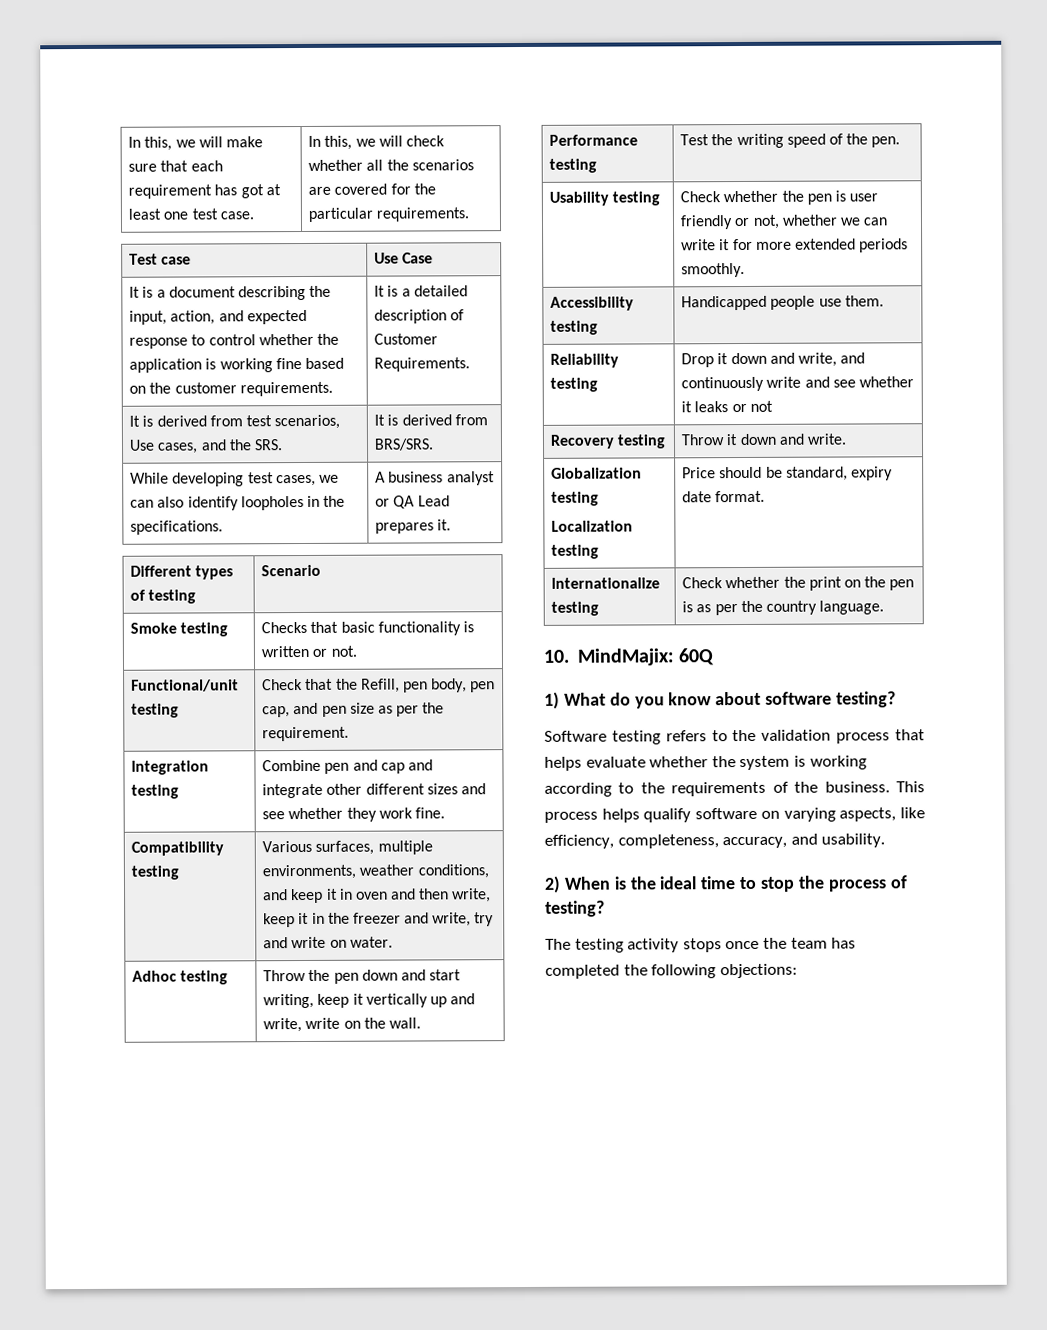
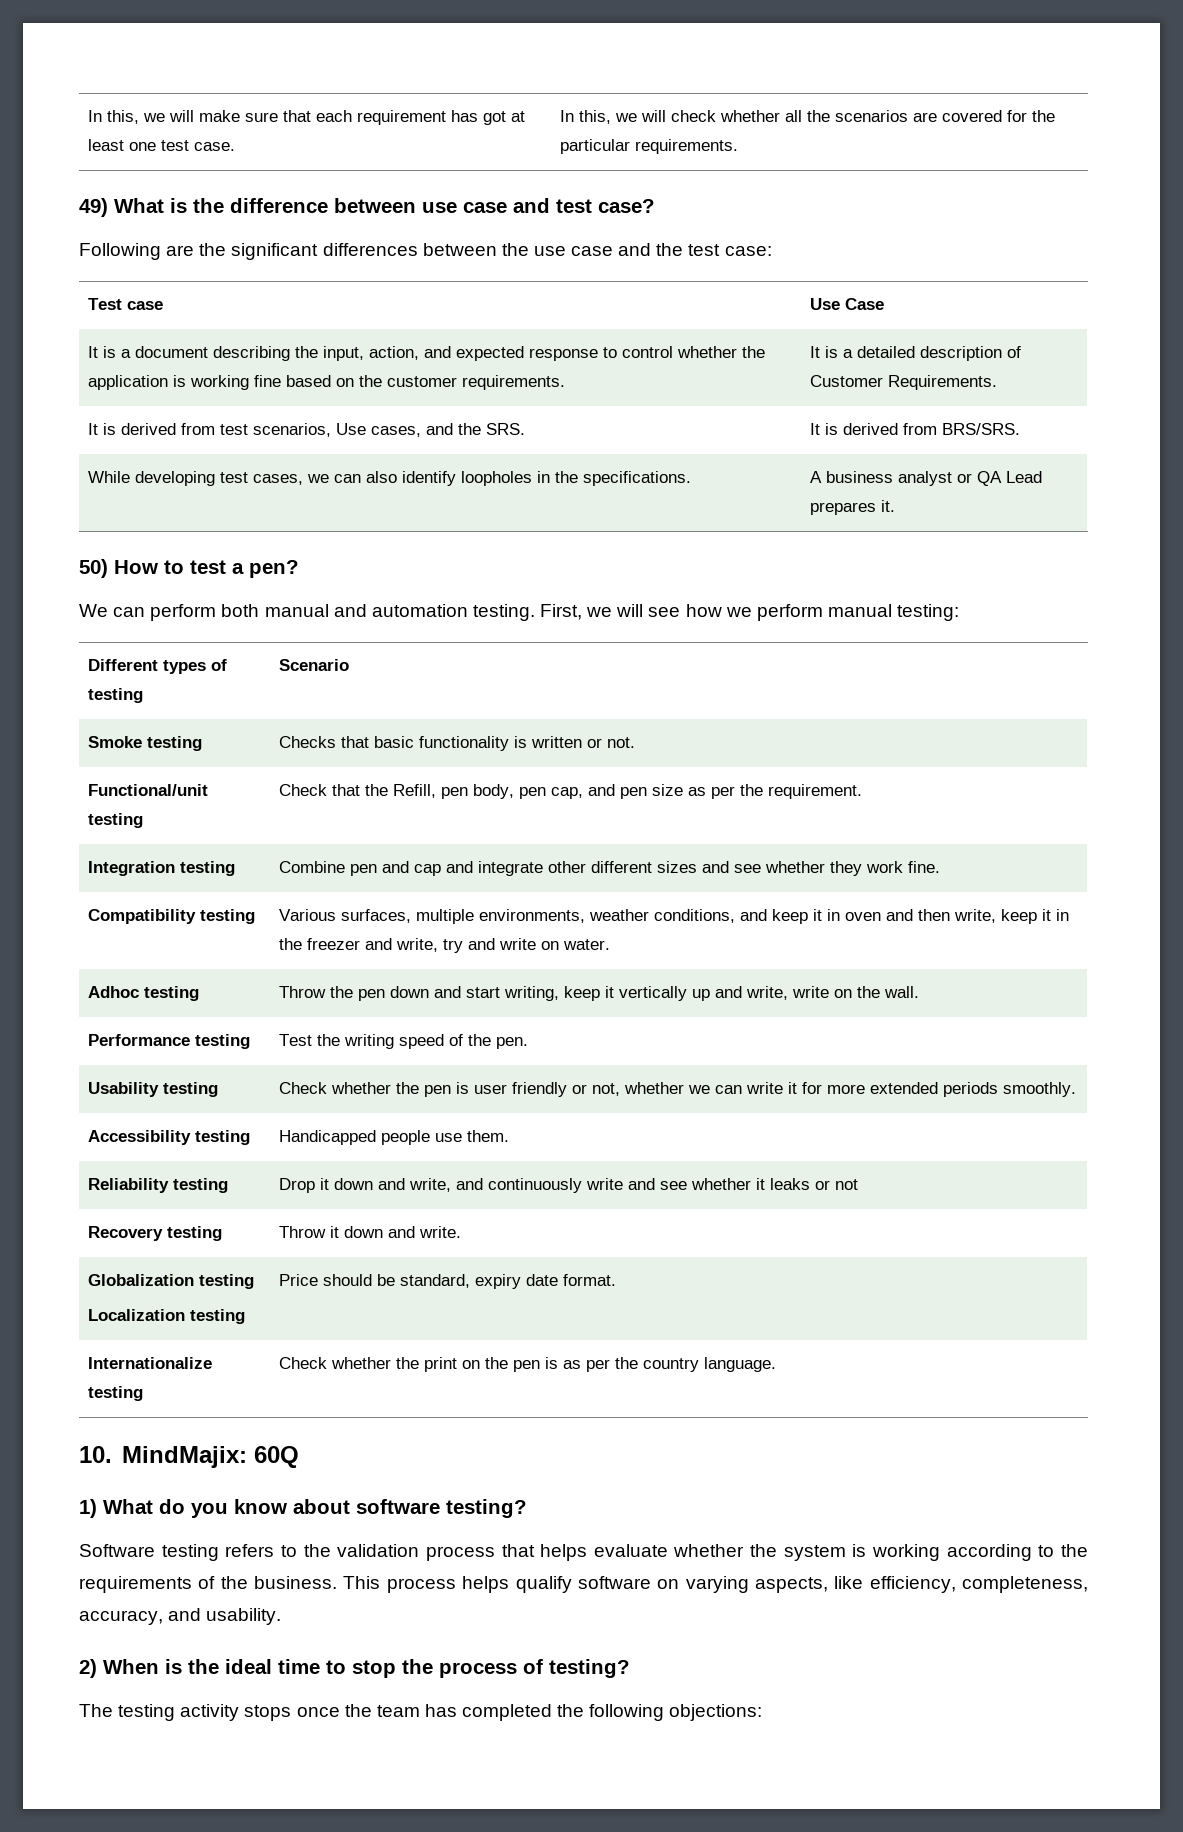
(470, 214) none -> [79,198,655,217] [79,243,772,260] // 49) What is the difference between use case and test case? // Following are the significant differences between the use case and the test case:
(452, 525) none -> [79,559,299,578] [79,604,960,621] // 50) How to test a pen? // We can perform both manual and automation testing. First, we will see how we perform manual testing:

